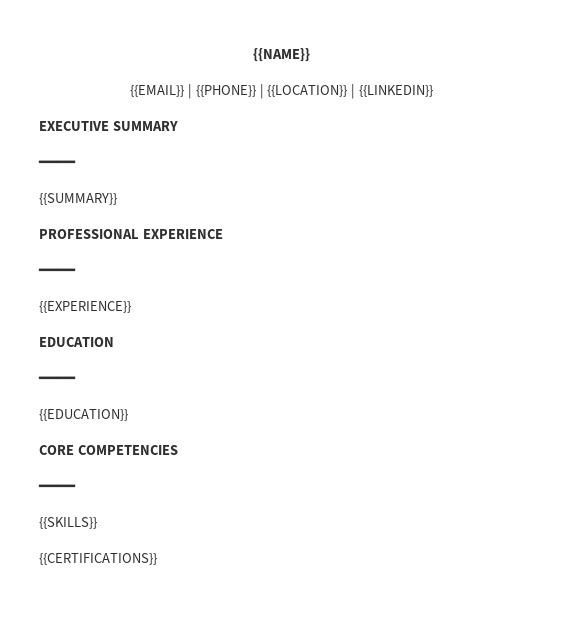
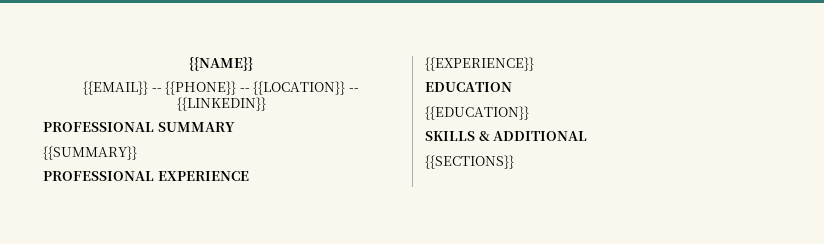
[187,84,356,99] | {{PHONE}} | {{LOCATION}} | -> [151,81,360,95] -- {{PHONE}} -- {{LOCATION}} --
[39,121,109,131] EXECUTIVE -> [43,122,154,132] PROFESSIONAL
[38,160,76,167] // ━━━━ -> (235, 127) none
[38,268,76,275] // ━━━━ -> (249, 176) none
[38,376,76,383] // ━━━━ -> (512, 87) none
[39,445,178,455] [38,484,76,491] [39,517,97,529] [39,553,157,565] CORE COMPETENCIES // ━━━━ // {{SKILLS}} // {{CERTIFICATIONS}} -> [425,131,588,141] [425,155,514,169] SKILLS & ADDITIONAL // {{SECTIONS}}

